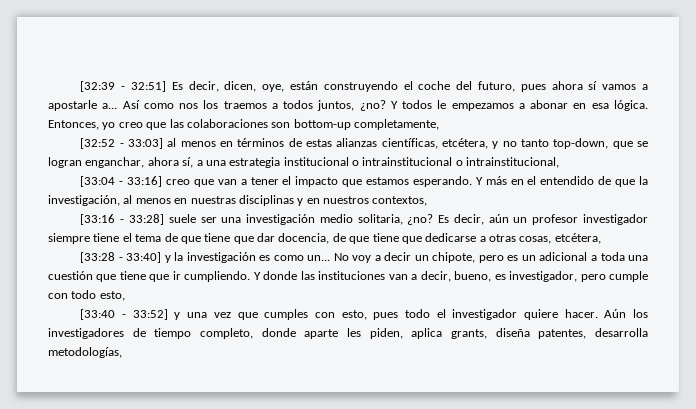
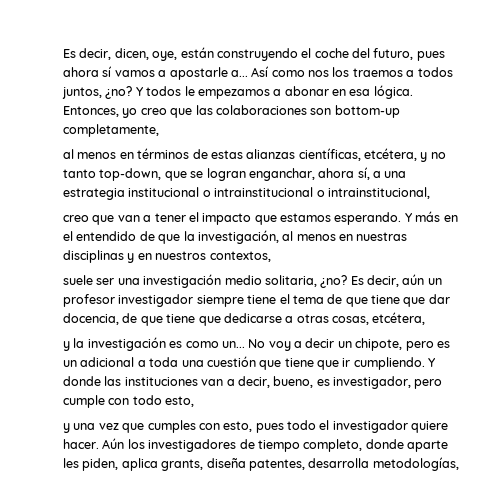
[80,81,167,92] [32:39 - 32:51] -> (63, 53) none
[80,138,164,149] [32:52 - 33:03] -> (159, 130) none
[80,176,163,187] [33:04 - 33:16] -> (430, 193) none
[80,214,164,225] [33:16 - 33:28] -> (271, 256) none
[80,252,162,263] [33:28 - 33:40] -> (426, 318) none
[80,309,168,320] [33:40 - 33:52] -> (195, 401) none

